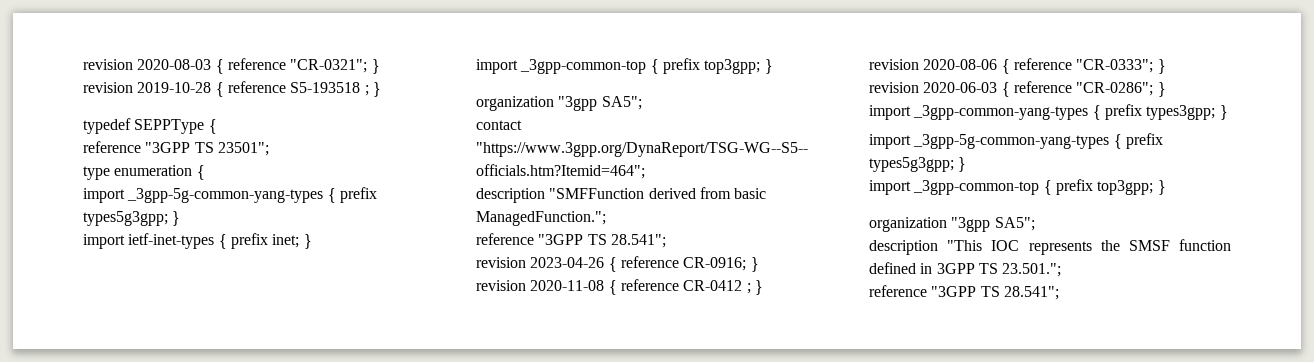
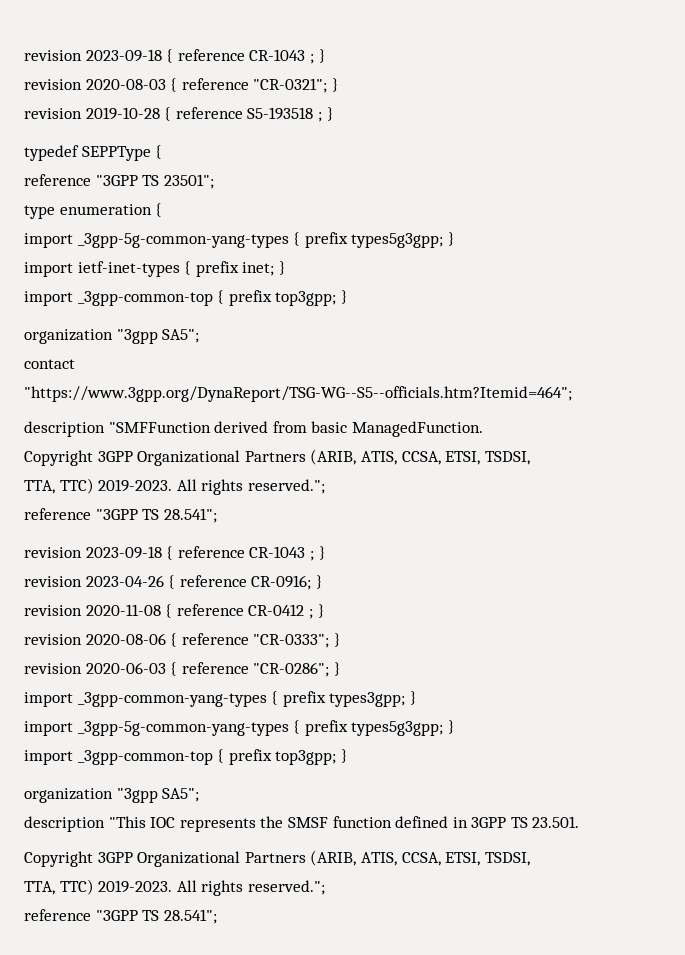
[83,59,133,70] revision -> [24,49,326,64] [24,79,82,90] revision 2023-09-18 { reference CR-1043 ; } // revision
[476,211,606,226] [476,233,666,248] ManagedFunction."; // reference "3GPP TS 28.541"; -> [351,421,483,437] [24,449,530,466] [24,478,325,495] [24,508,217,523] [24,546,326,561] ManagedFunction. // Copyright 3GPP Organizational Partners (ARIB, ATIS, CCSA, ETSI, TSDSI, // TTA, TTC) 2019-2023. All rights reserved."; // reference "3GPP TS 28.541"; // revision 2023-09-18 { reference CR-1043 ; }
[1002,263,1062,277] 23.501."; -> [532,816,580,828] [24,850,530,867] [24,879,325,896] 23.501. // Copyright 3GPP Organizational Partners (ARIB, ATIS, CCSA, ETSI, TSDSI, // TTA, TTC) 2019-2023. All rights reserved.";

